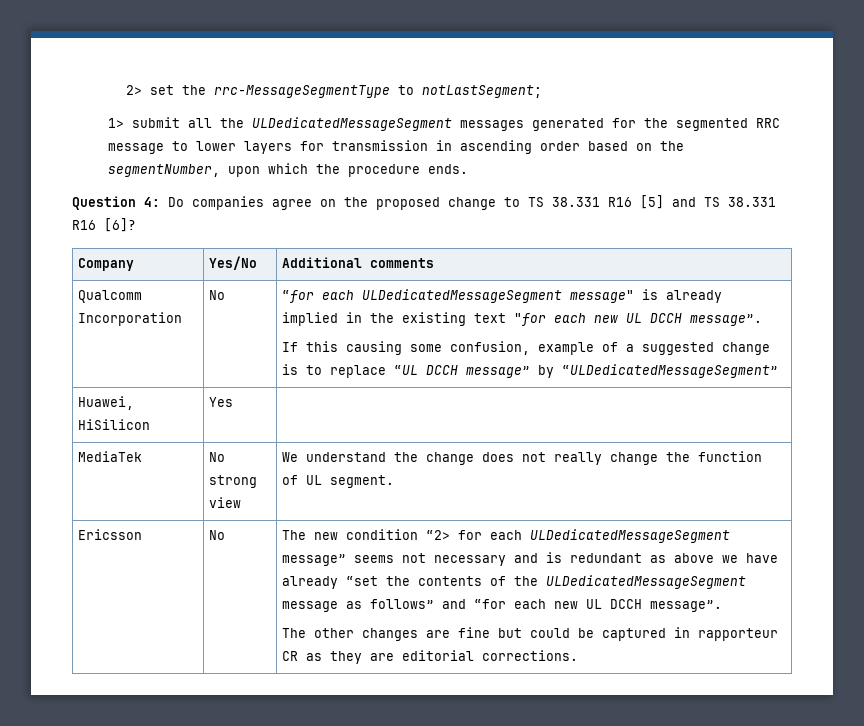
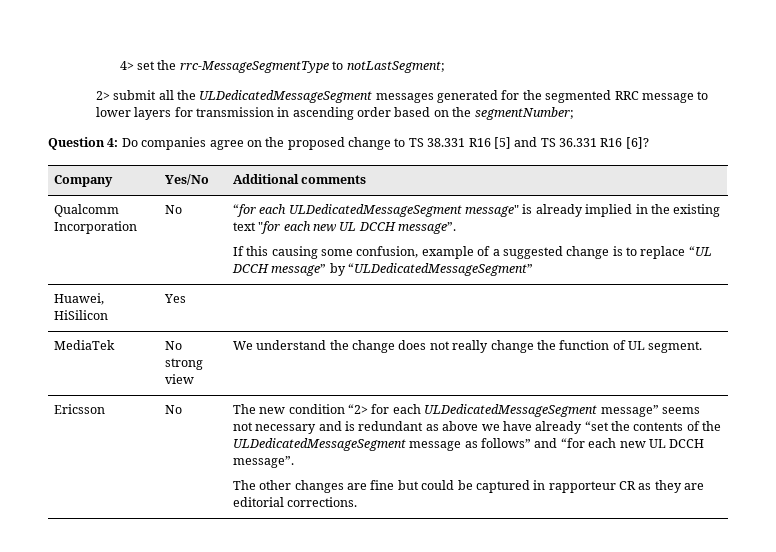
[125,85,142,95] 2> -> [119,61,134,70] 4>
[107,118,124,128] 1> -> [95,91,110,100] 2>
[107,163,468,177] segmentNumber, upon which the procedure ends. -> [474,107,574,120] segmentNumber;
[728,197,776,207] 38.331 -> [559,138,597,147] 36.331

